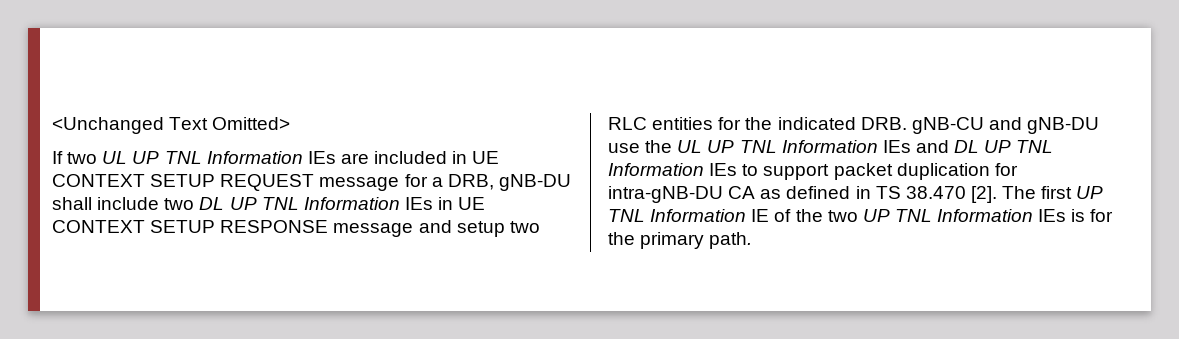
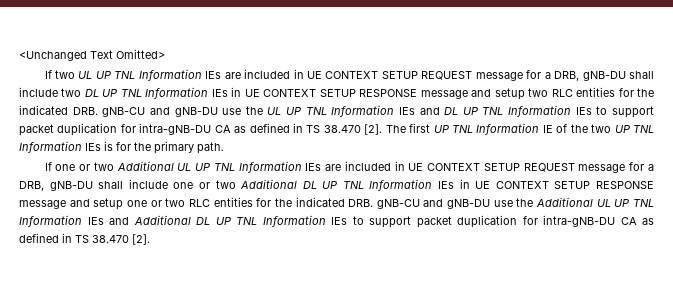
(753, 240) none -> [44,161,655,173] [19,179,654,191] [19,197,654,210] [19,215,654,228] [19,233,150,245] // If one or two Additional UL UP TNL Information IEs are included in UE CONTEXT SETUP REQUEST message for a DRB, gNB-DU shall include one or two Additional DL UP TNL Information IEs in UE CONTEXT SETUP RESPONSE message and setup one or two RLC entities for the indicated DRB. gNB-CU and gNB-DU use the Additional UL UP TNL Information IEs and Additional DL UP TNL Information IEs to support packet duplication for intra-gNB-DU CA as defined in TS 38.470 [2].

